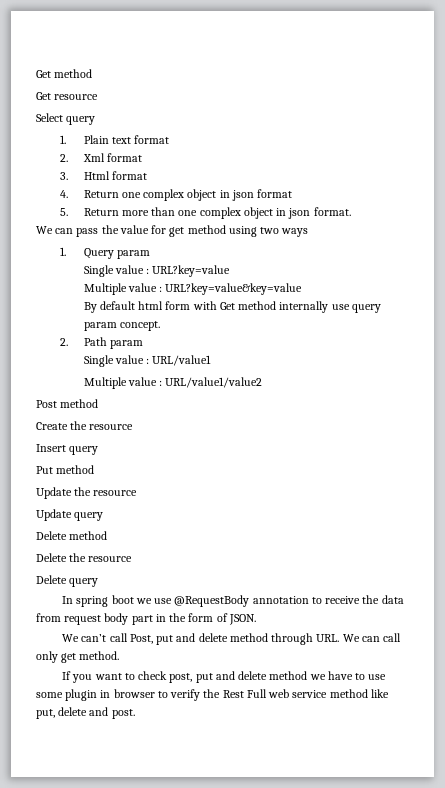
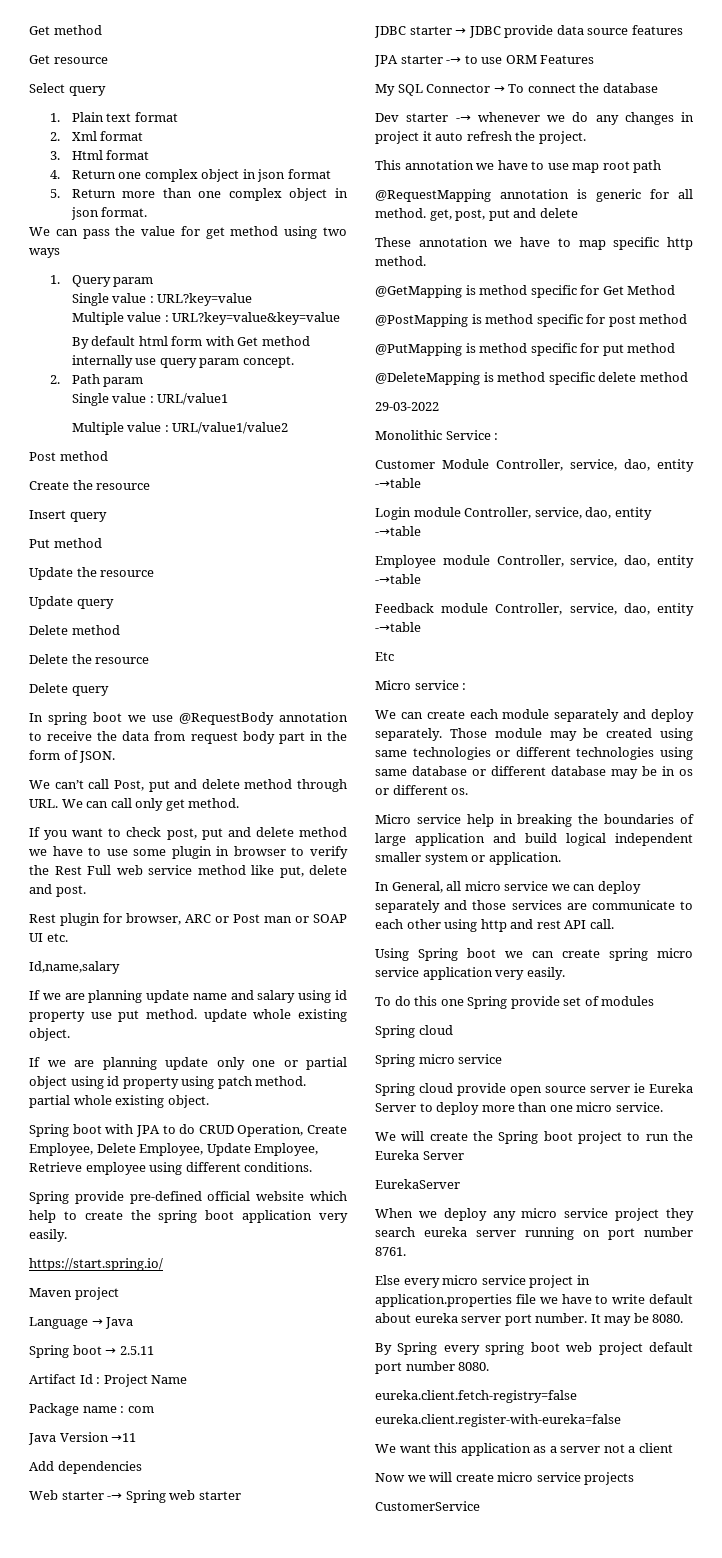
(135, 714) none -> [29,913,347,926] [29,933,68,942] [29,961,120,974] [29,990,347,1003] [29,1009,347,1022] [29,1028,70,1041] [29,1057,347,1070] [29,1076,307,1089] [29,1095,209,1108] [29,1124,347,1137] [29,1143,319,1156] [29,1162,313,1175] [29,1191,348,1204] [29,1210,348,1223] [29,1229,67,1242] [29,1258,163,1271] [29,1287,119,1300] [29,1317,134,1329] [29,1345,154,1358] [29,1374,188,1387] [29,1403,154,1416] [28,1432,137,1445] [29,1461,142,1474] [29,1490,241,1503] [374,25,683,38] [374,55,595,67] [375,83,658,96] [375,112,694,125] [375,131,586,144] [375,160,662,173] [375,189,693,202] [375,208,578,221] [375,237,693,250] [375,256,426,266] [375,285,676,298] [375,314,688,327] [375,343,676,356] [375,372,688,385] [375,402,439,411] [375,430,499,440] [375,459,694,472] [375,478,421,488] [375,507,652,520] [375,526,421,536] [375,555,694,568] [375,574,421,584] [375,603,694,616] [375,622,421,632] [375,652,394,661] [375,680,467,690] [375,709,694,722] [375,728,693,741] [375,747,693,760] [375,766,693,779] [375,785,469,795] [375,814,694,827] [375,833,693,846] [375,852,561,865] [375,881,641,894] [375,900,693,913] [375,919,614,932] [375,948,693,961] [375,967,565,980] [375,996,655,1009] [375,1025,453,1038] [375,1054,503,1067] [375,1083,693,1096] [375,1102,663,1115] [375,1131,693,1144] [375,1150,464,1160] [375,1179,460,1189] [375,1208,694,1221] [375,1227,693,1240] [375,1247,406,1256] [375,1275,590,1288] [375,1294,693,1307] [375,1313,684,1326] [375,1342,693,1355] [375,1361,490,1374] [375,1390,577,1403] [375,1414,621,1427] [375,1443,673,1456] [375,1472,635,1485] [375,1501,480,1511] // Rest plugin for browser, ARC or Post man or SOAP UI etc. // Id,name,salary // If we are planning update name and salary using id property use put method. update whole existing object. // If we are planning update only one or partial object using id property using patch method. partial whole existing object. // Spring boot with JPA to do CRUD Operation, Create Employee, Delete Employee, Update Employee, Retrieve employee using different conditions. // Spring provide pre-defined official website which help to create the spring boot application very easily. // https://start.spring.io/ // Maven project // Language → Java // Spring boot → 2.5.11 // Artifact Id : Project Name // Package name : com // Java Version →11 // Add dependencies // Web starter -→ Spring web starter // JDBC starter → JDBC provide data source features // JPA starter -→ to use ORM Features // My SQL Connector → To connect the database // Dev starter -→ whenever we do any changes in project it auto refresh the project. // This annotation we have to use map root path // @RequestMapping annotation is generic for all method. get, post, put and delete // These annotation we have to map specific http method. // @GetMapping is method specific for Get Method // @PostMapping is method specific for post method // @PutMapping is method specific for put method // @DeleteMapping is method specific delete method // 29-03-2022 // Monolithic Service : // Customer Module Controller, service, dao, entity -→table // Login module Controller, service, dao, entity -→table // Employee module Controller, service, dao, entity -→table // Feedback module Controller, service, dao, entity -→table // Etc // Micro service : // We can create each module separately and deploy separately. Those module may be created using same technologies or different technologies using same database or different database may be in os or different os. // Micro service help in breaking the boundaries of large application and build logical independent smaller system or application. // In General, all micro service we can deploy separately and those services are communicate to each other using http and rest API call. // Using Spring boot we can create spring micro service application very easily. // To do this one Spring provide set of modules // Spring cloud // Spring micro service // Spring cloud provide open source server ie Eureka Server to deploy more than one micro service. // We will create the Spring boot project to run the Eureka Server // EurekaServer // When we deploy any micro service project they search eureka server running on port number 8761. // Else every micro service project in application.properties file we have to write default about eureka server port number. It may be 8080. // By Spring every spring boot web project default port number 8080. // eureka.client.fetch-registry=false // eureka.client.register-with-eureka=false // We want this application as a server not a client // Now we will create micro service projects // CustomerService

